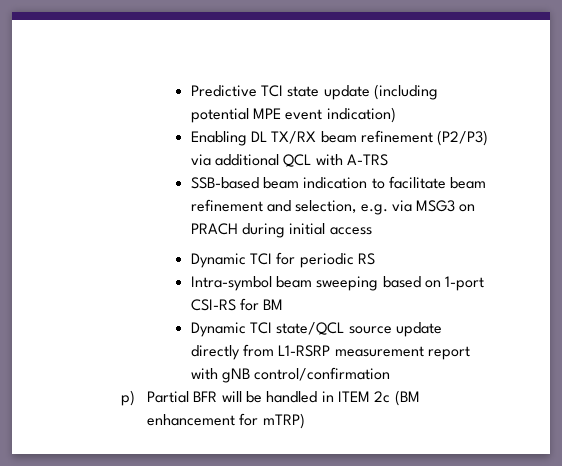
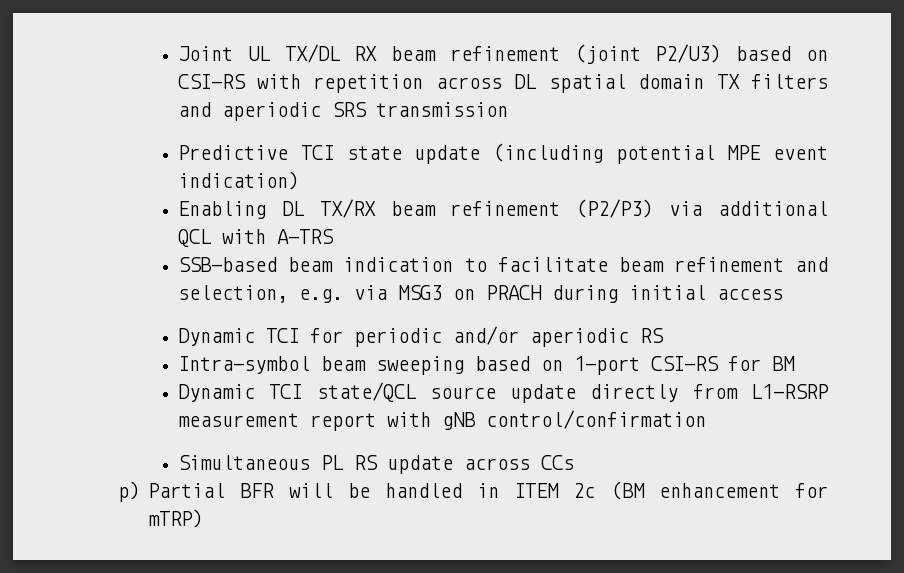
(190, 91) none -> [178,44,829,64] [178,74,829,93] [178,102,509,121] Joint UL TX/DL RX beam refinement (joint P2/U3) based on CSI-RS with repetition across DL spatial domain TX filters and aperiodic SRS transmission //
(354, 260) none -> [453,326,630,347] and/or aperiodic
(391, 374) none -> [178,455,575,474] // Simultaneous PL RS update across CCs

